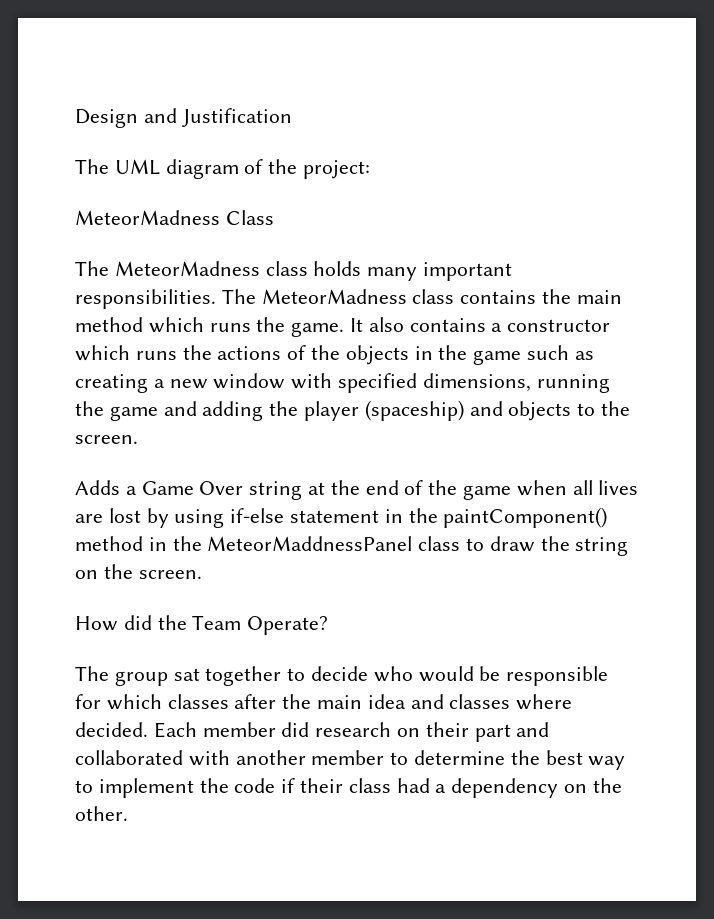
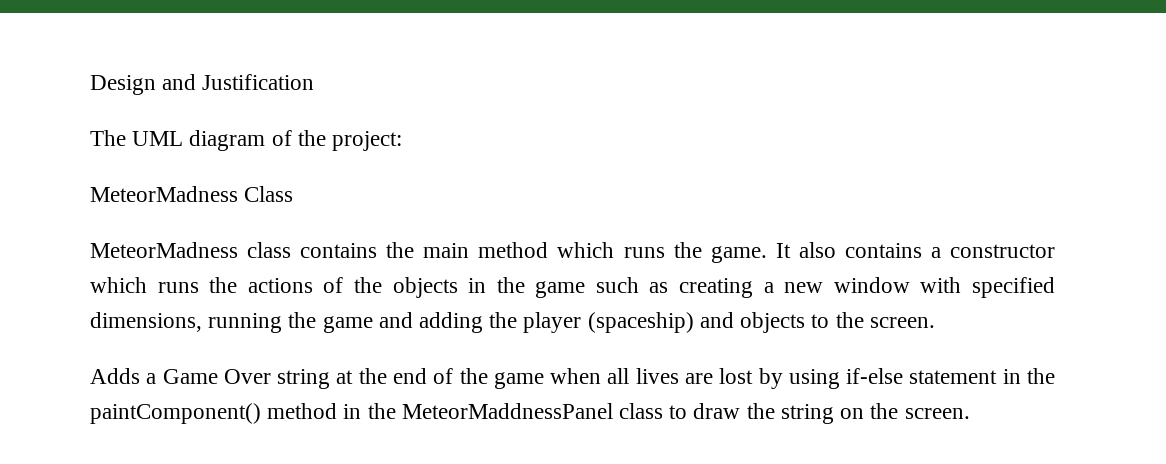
[75,261,513,281] [75,289,256,309] The MeteorMadness class holds many important responsibilities. The -> (294, 194) none
[75,615,329,635] [75,666,609,686] [75,694,573,710] [75,722,550,742] [75,750,626,770] [75,778,622,798] [75,806,128,821] // How did the Team Operate? // The group sat together to decide who would be responsible for which classes after the main idea and classes where decided. Each member did research on their part and collaborated with another member to determine the best way to implement the code if their class had a dependency on the other. -> (970, 413) none

